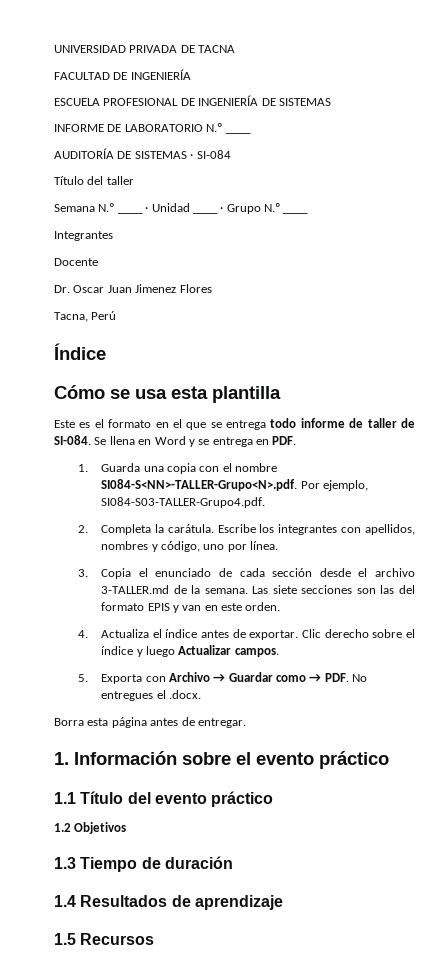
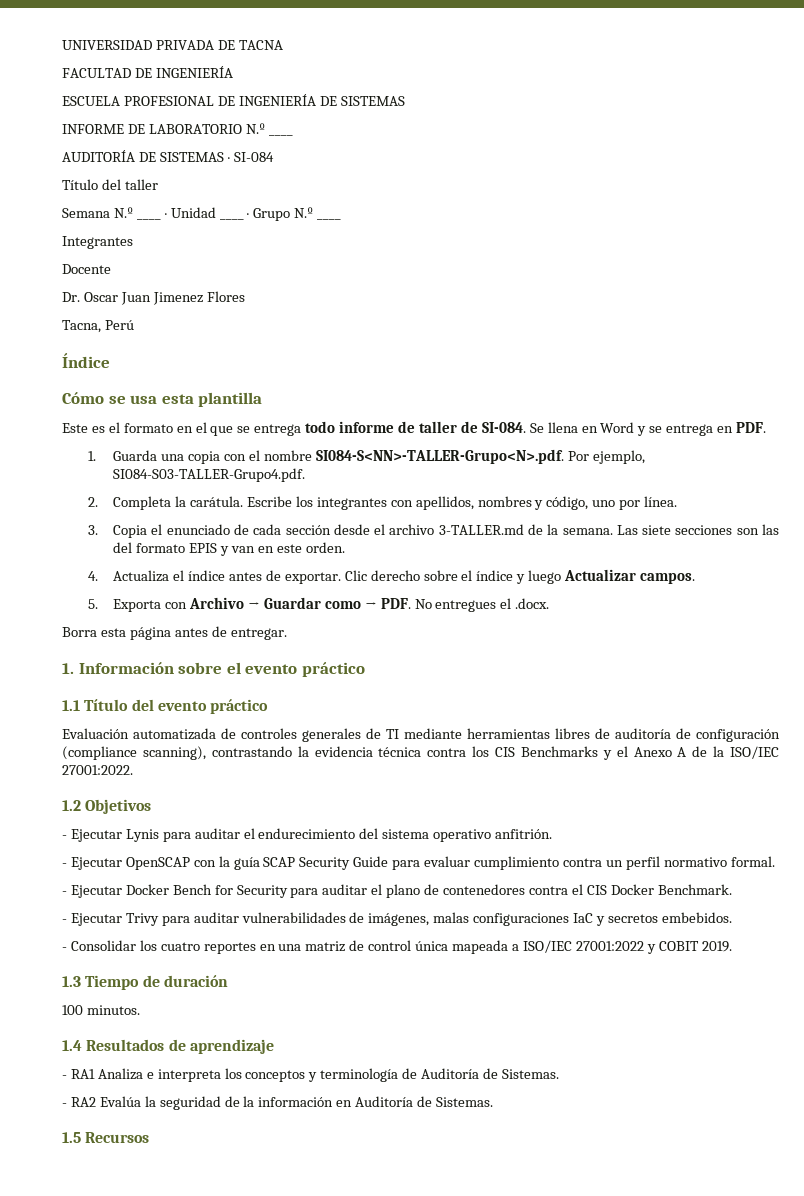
[54,822,127,834] 1.2 Objetivos -> [62,728,780,742] [62,746,779,760] [62,765,133,775] [62,799,152,814] [62,828,553,842] [62,856,775,870] [62,884,732,898] [62,912,732,926] [62,940,732,954] Evaluación automatizada de controles generales de TI mediante herramientas libres de auditoría de configuración (compliance scanning), contrastando la evidencia técnica contra los CIS Benchmarks y el Anexo A de la ISO/IEC 27001:2022. // 1.2 Objetivos // - Ejecutar Lynis para auditar el endurecimiento del sistema operativo anfitrión. // - Ejecutar OpenSCAP con la guía SCAP Security Guide para evaluar cumplimiento contra un perfil normativo formal. // - Ejecutar Docker Bench for Security para auditar el plano de contenedores contra el CIS Docker Benchmark. // - Ejecutar Trivy para auditar vulnerabilidades de imágenes, malas configuraciones IaC y secretos embebidos. // - Consolidar los cuatro reportes en una matriz de control única mapeada a ISO/IEC 27001:2022 y COBIT 2019.
(233, 862) none -> [62,1005,140,1015] // 100 minutos.
(283, 902) none -> [62,1068,559,1082] [62,1096,494,1110] // - RA1 Analiza e interpreta los conceptos y terminología de Auditoría de Sistemas. // - RA2 Evalúa la seguridad de la información en Auditoría de Sistemas.

